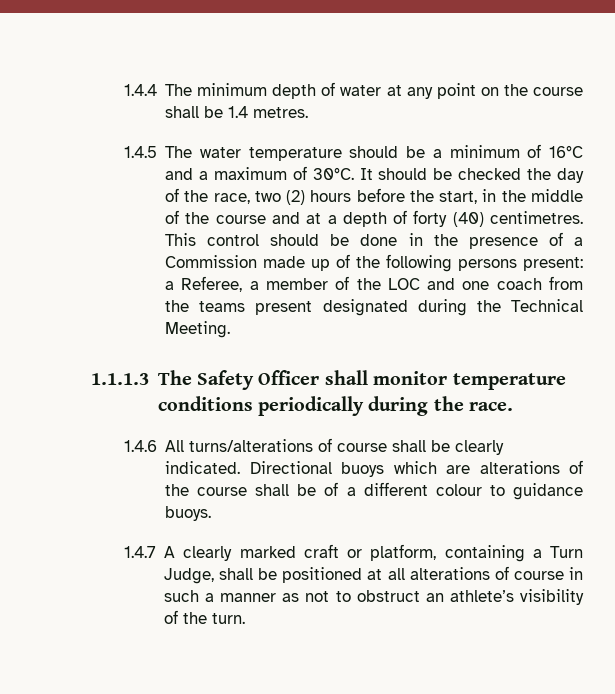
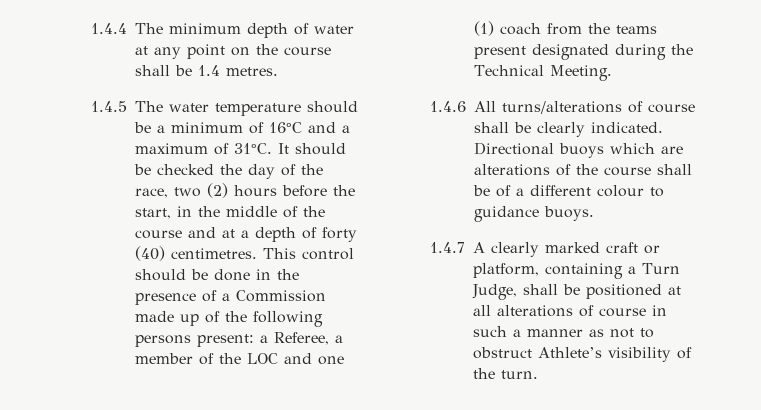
[312,167,354,180] 30°C. -> [233,143,272,154] 31°C.
(490, 285) none -> [473,21,494,36] (1)
[91,370,566,390] [157,396,514,416] // 1.1.1.3 The Safety Officer shall monitor temperature conditions periodically during the race. -> (612, 73) none
[425,590,514,602] an athlete’s -> [537,347,602,358] Athlete’s

